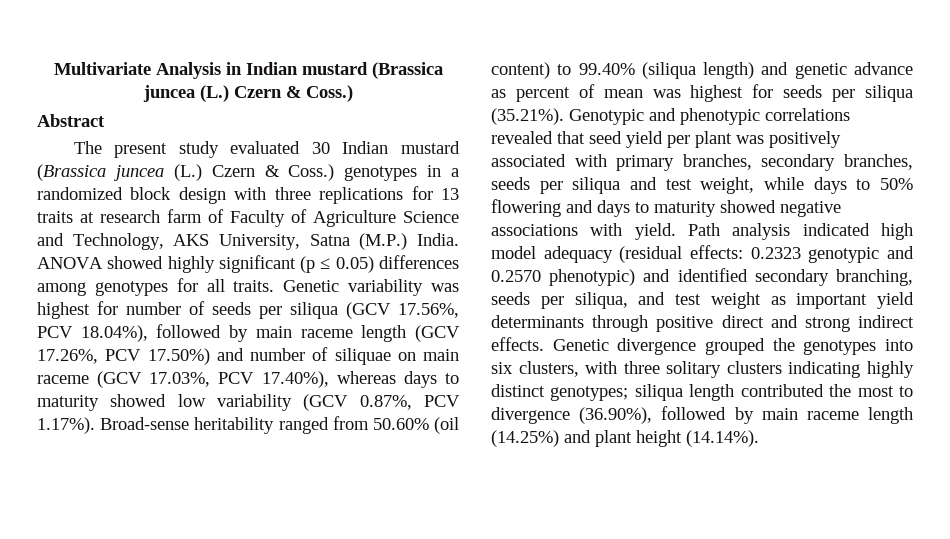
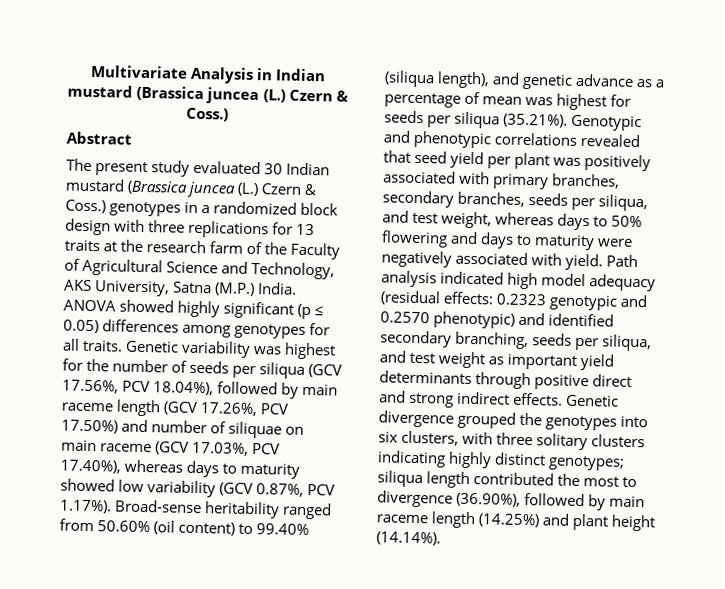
(94, 217) none -> [120,239,144,252] the
(224, 216) none -> [264,242,288,255] the
[313,210,396,227] Agriculture -> [82,258,164,277] Agricultural
(118, 308) none -> [86,358,110,372] the
[703,62,755,79] length) -> [437,71,491,89] length),
[515,87,570,102] percent -> [655,79,665,88] [384,92,461,108] a percentage
[572,177,621,194] siliqua -> [598,194,649,212] siliqua,
[764,177,804,190] while -> [495,212,555,226] whereas
[720,200,841,217] [491,224,578,236] showed negative associations -> [597,238,634,247] [381,250,529,268] were negatively associated

